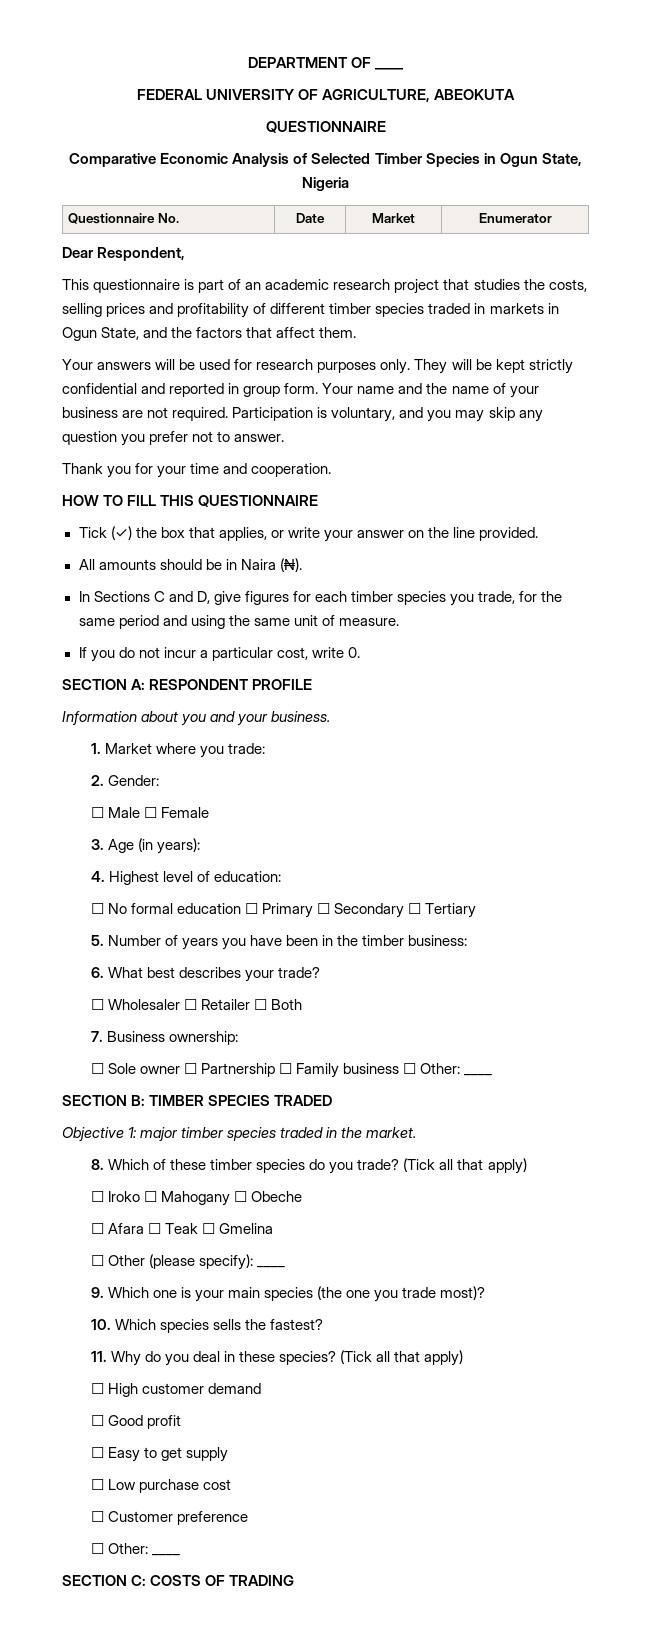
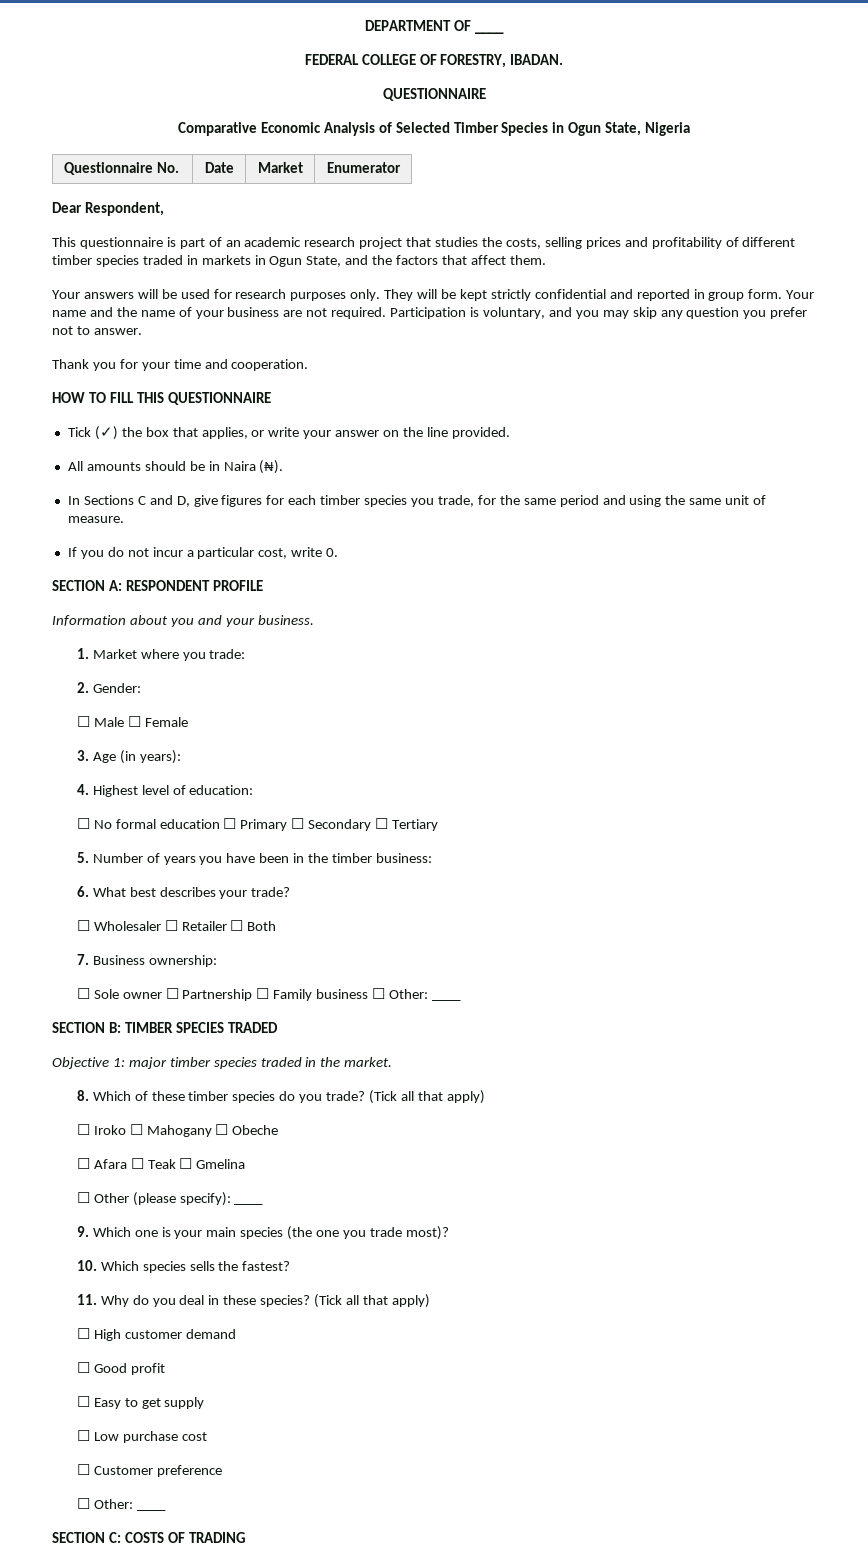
[205,89,516,102] UNIVERSITY OF AGRICULTURE, ABEOKUTA -> [361,54,564,68] COLLEGE OF FORESTRY, IBADAN.

